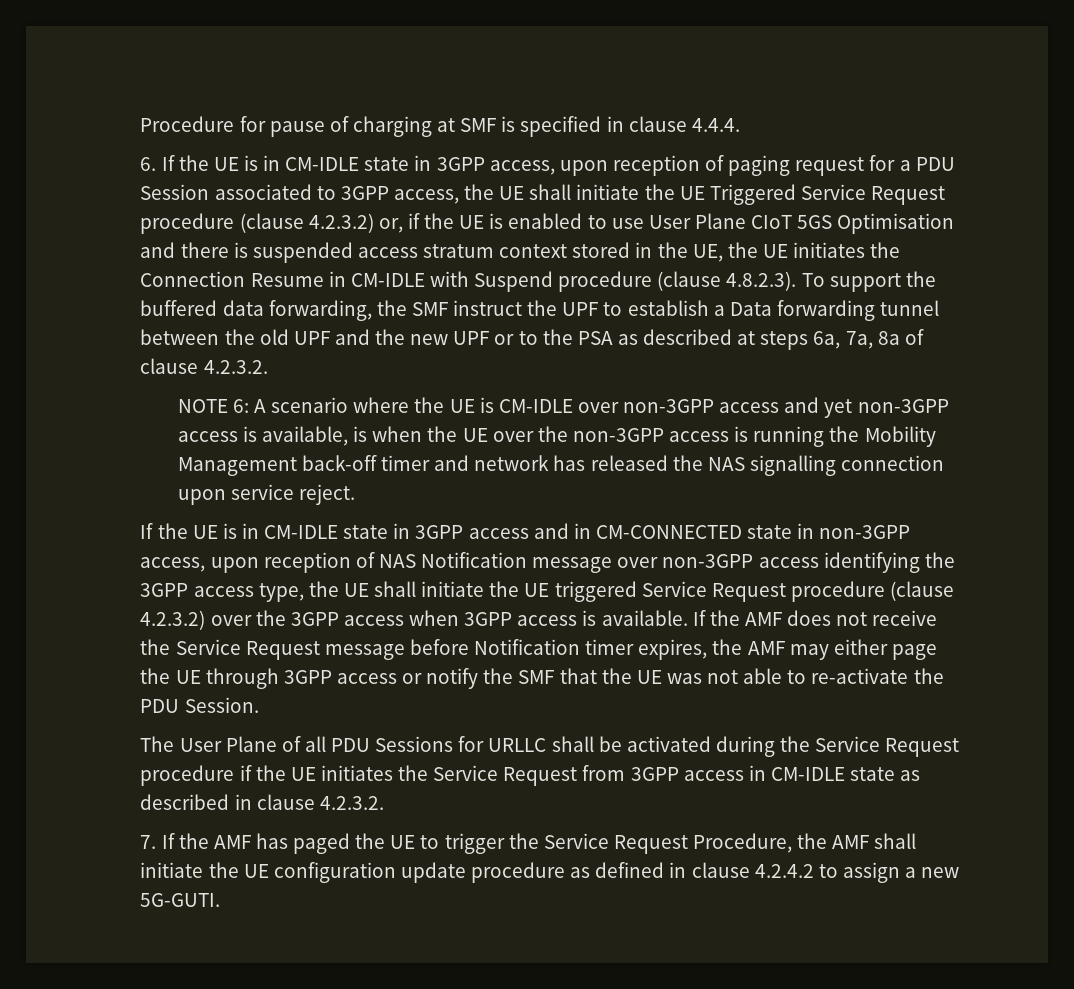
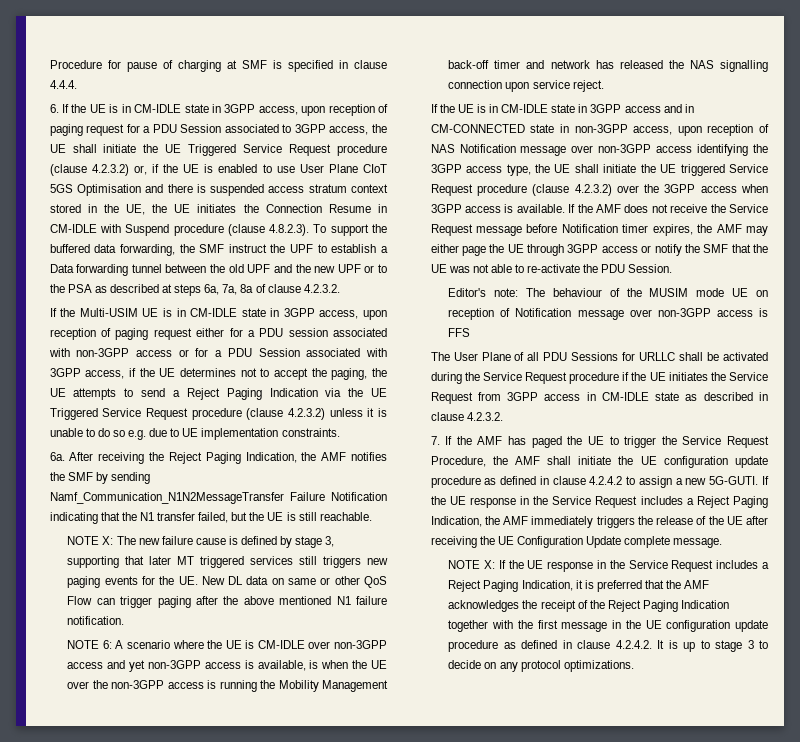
(268, 367) none -> [49,308,387,320] [49,328,388,340] [48,348,388,357] [49,368,388,380] [49,388,387,400] [49,408,387,420] [49,428,340,440] [49,452,387,464] [49,472,150,484] [49,492,387,504] [49,512,372,524] [67,536,335,548] [67,556,389,568] [67,576,388,588] [67,596,387,608] [67,616,125,625] // If the Multi-USIM UE is in CM-IDLE state in 3GPP access, upon reception of paging request either for a PDU session associated with non-3GPP access or for a PDU Session associated with 3GPP access, if the UE determines not to accept the paging, the UE attempts to send a Reject Paging Indication via the UE Triggered Service Request procedure (clause 4.2.3.2) unless it is unable to do so e.g. due to UE implementation constraints. // 6a. After receiving the Reject Paging Indication, the AMF notifies the SMF by sending Namf_Communication_N1N2MessageTransfer Failure Notification indicating that the N1 transfer failed, but the UE is still reachable. // NOTE X: The new failure cause is defined by stage 3, supporting that later MT triggered services still triggers new paging events for the UE. New DL data on same or other QoS Flow can trigger paging after the above mentioned N1 failure notification.
(259, 705) none -> [448,288,769,297] [448,308,768,320] [448,328,471,337] // Editor's note: The behaviour of the MUSIM mode UE on reception of Notification message over non-3GPP access is FFS
(221, 900) none -> [762,476,769,485] [430,496,768,508] [430,516,768,528] [430,536,723,548] [448,560,769,572] [448,580,710,592] [448,600,730,612] [448,620,768,632] [448,640,769,652] [448,660,634,672] If the UE response in the Service Request includes a Reject Paging Indication, the AMF immediately triggers the release of the UE after receiving the UE Configuration Update complete message. // NOTE X: If the UE response in the Service Request includes a Reject Paging Indication, it is preferred that the AMF acknowledges the receipt of the Reject Paging Indication together with the first message in the UE configuration update procedure as defined in clause 4.2.4.2. It is up to stage 3 to decide on any protocol optimizations.

